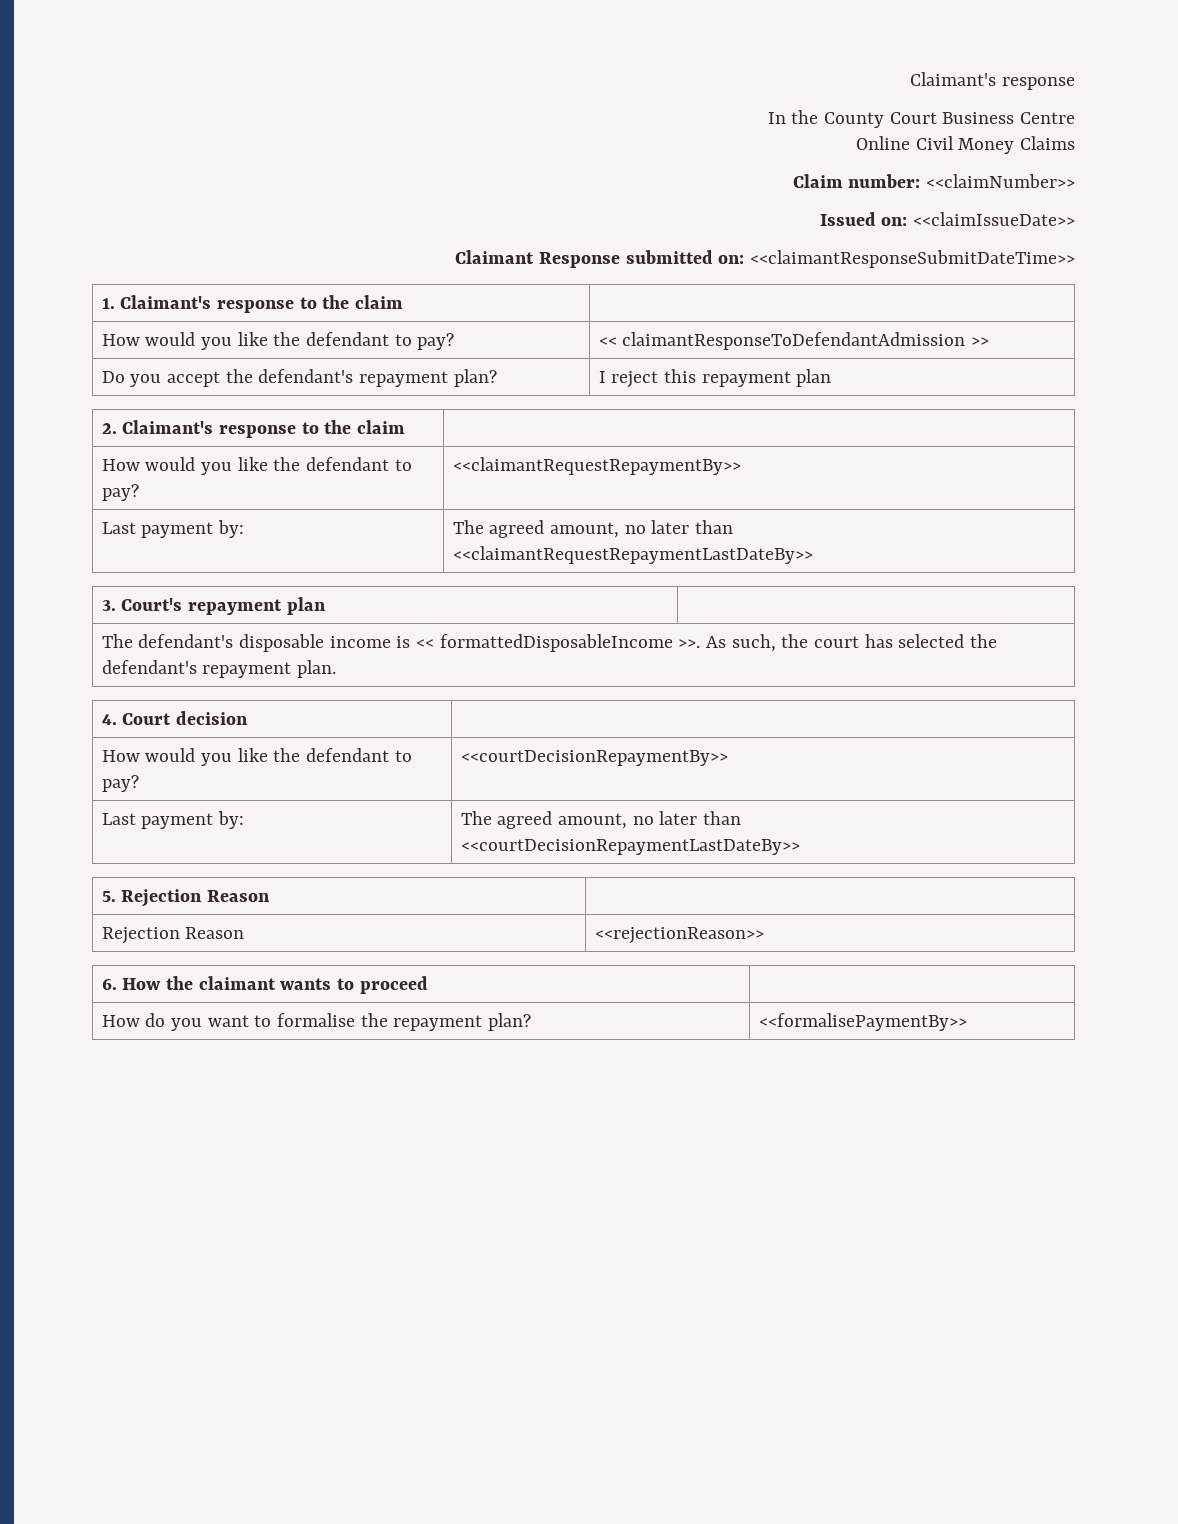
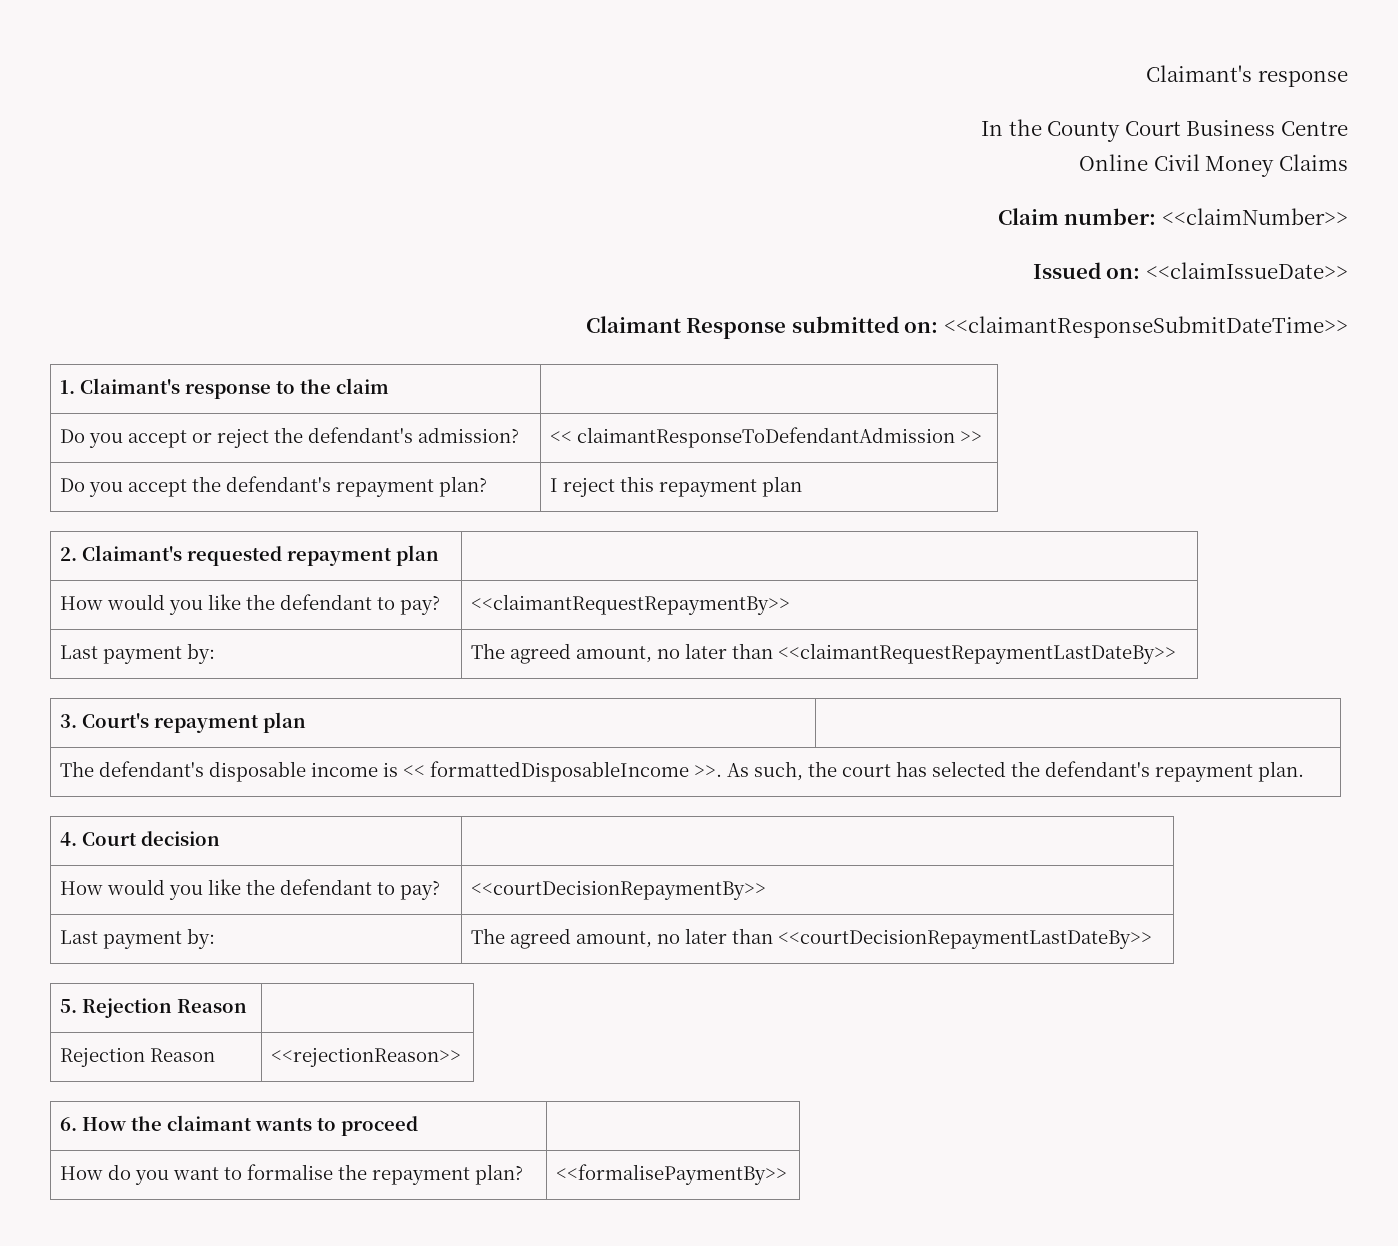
[101,332,455,350] How would you like the defendant to pay? -> [60,427,520,448] Do you accept or reject the defendant's admission?
[219,420,406,438] response to the claim -> [187,545,440,566] requested repayment plan

